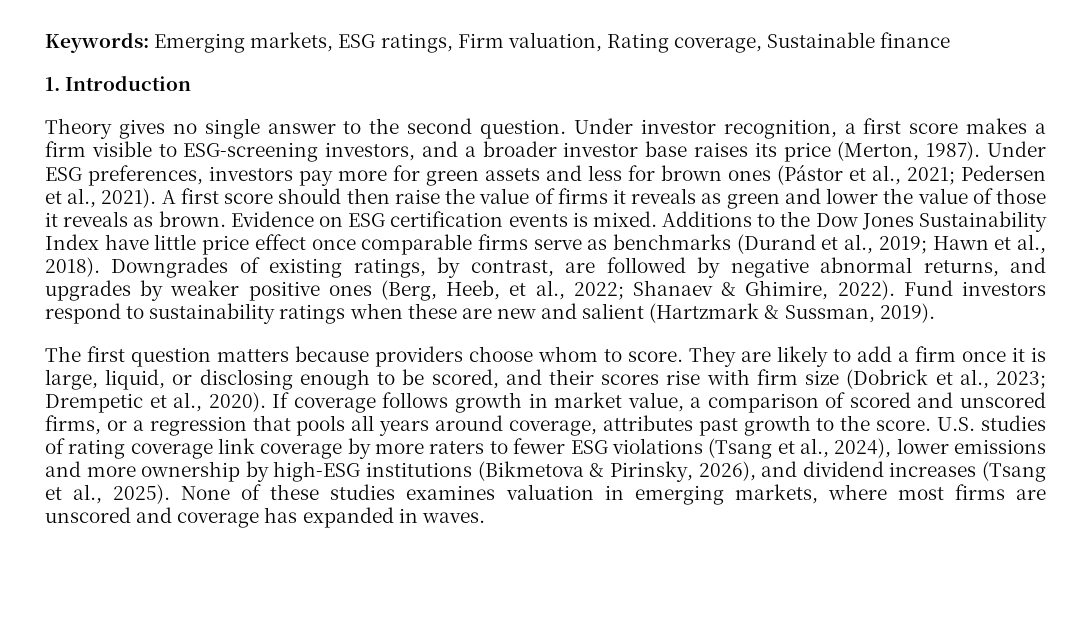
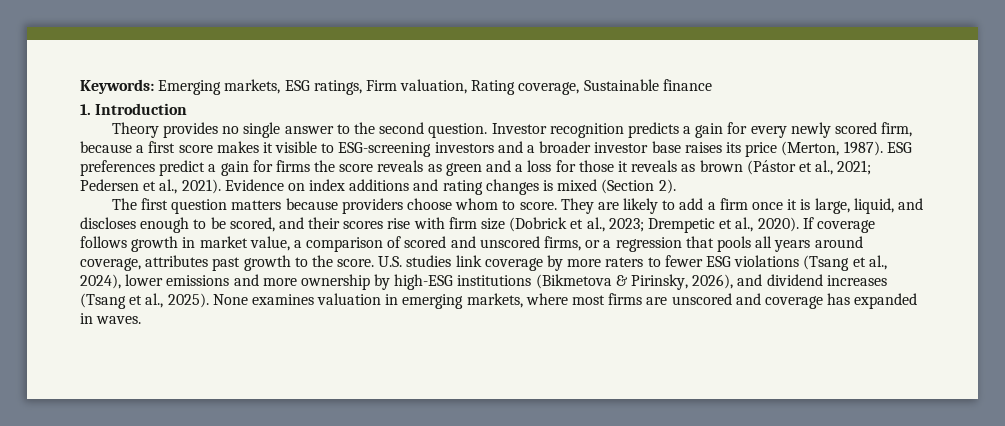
[118,119,165,139] gives -> [163,122,219,138] provides
[573,118,837,139] Under investor recognition, -> [491,122,913,138] [80,141,132,153] Investor recognition predicts a gain for every newly scored firm, because
[1035,123,1046,134] [45,141,86,157] a firm -> [262,142,273,153] it
[325,142,416,161] investors, -> [434,142,494,153] investors
[986,141,1046,157] [45,165,771,186] Under ESG preferences, investors pay more for green assets and less for brown ones -> [886,142,912,153] [80,160,743,176] ESG preferences predict a gain for firms the score reveals as green and a loss for those it reveals as brown
[161,188,1047,209] [45,211,1047,232] [45,234,1047,255] [45,257,1046,278] [45,280,1047,301] [45,303,935,324] A first score should then raise the value of firms it reveals as green and lower the value of those it reveals as brown. Evidence on ESG certification events is mixed. Additions to the Dow Jones Sustainability Index have little price effect once comparable firms serve as benchmarks (Durand et al., 2019; Hawn et al., 2018). Downgrades of existing ratings, by contrast, are followed by negative abnormal returns, and upgrades by weaker positive ones (Berg, Heeb, et al., 2022; Shanaev & Ghimire, 2022). Fund investors respond to sustainability ratings when these are new and salient (Hartzmark & Sussman, 2019). -> [224,179,676,195] Evidence on index additions and rating changes is mixed (Section 2).
[172,369,293,390] or disclosing -> [897,198,923,210] [80,217,136,229] and discloses
[45,438,213,459] of rating coverage -> (452, 261) none
[241,484,396,500] of these studies -> (248, 299) none

